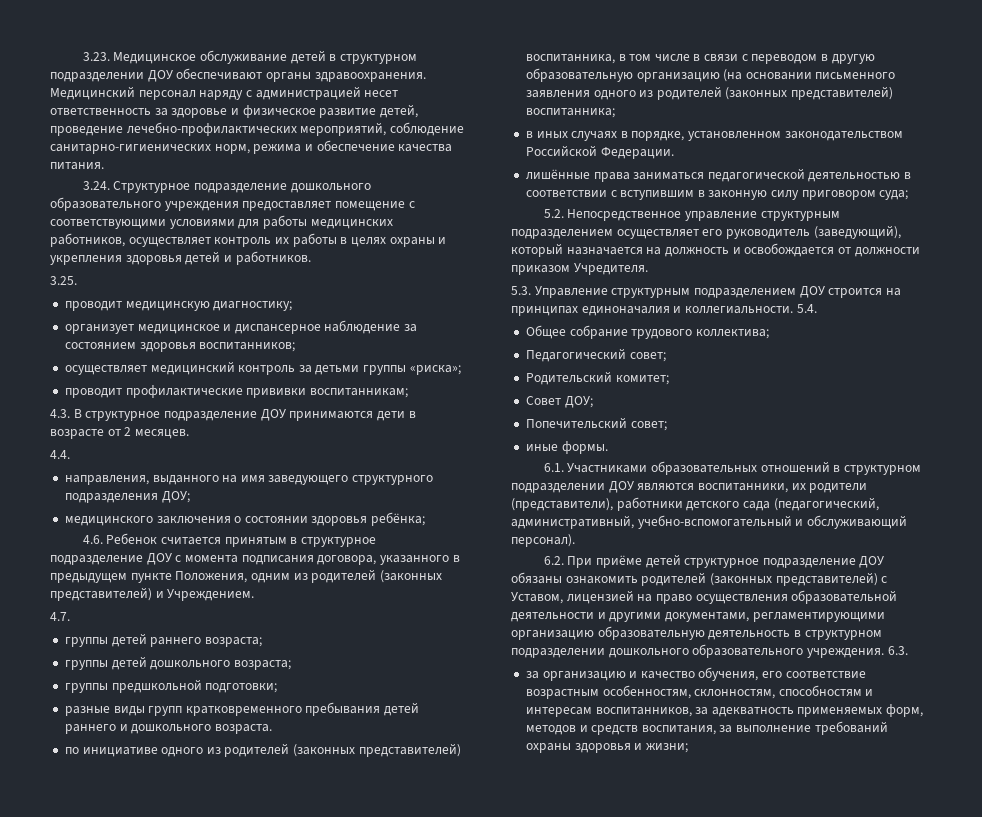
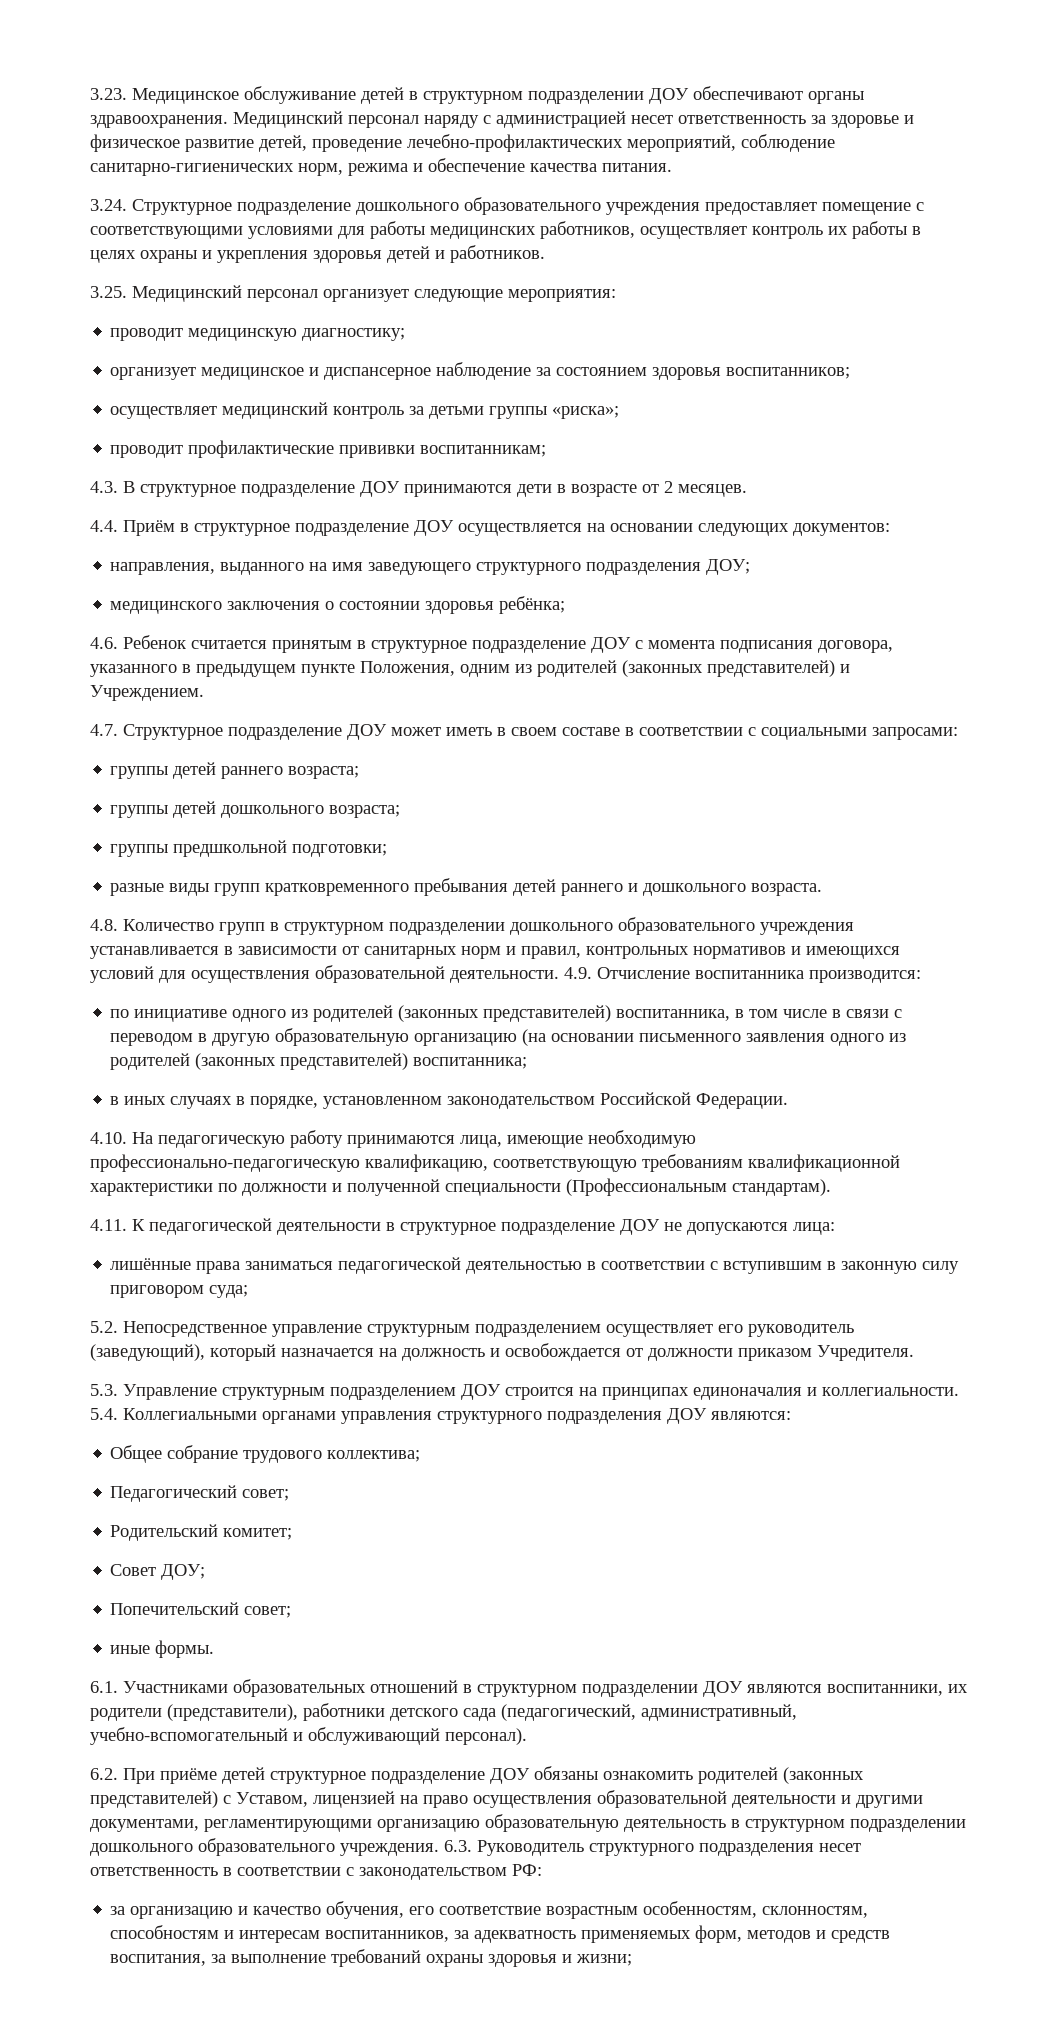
(77, 280) none -> [132,285,616,302] Медицинский персонал организует следующие мероприятия:
(70, 454) none -> [123,520,890,536] Приём в структурное подразделение ДОУ осуществляется на основании следующих документов:
(70, 616) none -> [123,724,958,740] Структурное подразделение ДОУ может иметь в своем составе в соответствии с социальными запросами:
(272, 729) none -> [90,917,854,935] [90,946,900,959] [90,965,921,983] // 4.8. Количество групп в структурном подразделении дошкольного образовательного учреждения устанавливается в зависимости от санитарных норм и правил, контрольных нормативов и имеющихся условий для осуществления образовательной деятельности. 4.9. Отчисление воспитанника производится:
(674, 153) none -> [90,1130,696,1148] [90,1154,900,1172] [90,1178,831,1196] [90,1218,835,1235] // 4.10. На педагогическую работу принимаются лица, имеющие необходимую профессионально-педагогическую квалификацию, соответствующую требованиям квалификационной характеристики по должности и полученной специальности (Профессиональным стандартам). // 4.11. К педагогической деятельности в структурное подразделение ДОУ не допускаются лица:
(817, 308) none -> [123,1408,791,1424] Коллегиальными органами управления структурного подразделения ДОУ являются:
(908, 650) none -> [477,1840,861,1856] [90,1864,542,1880] Руководитель структурного подразделения несет ответственность в соответствии с законодательством РФ:

